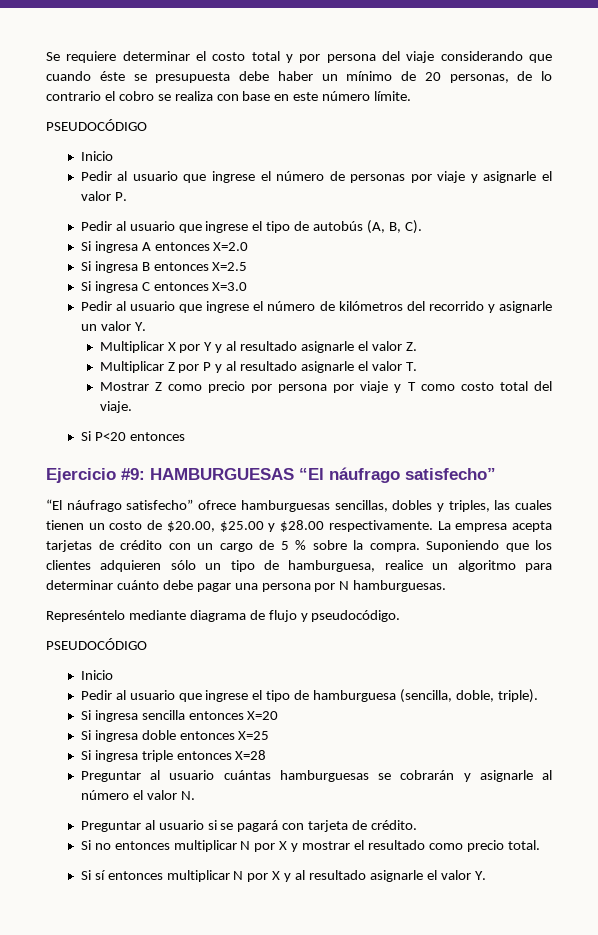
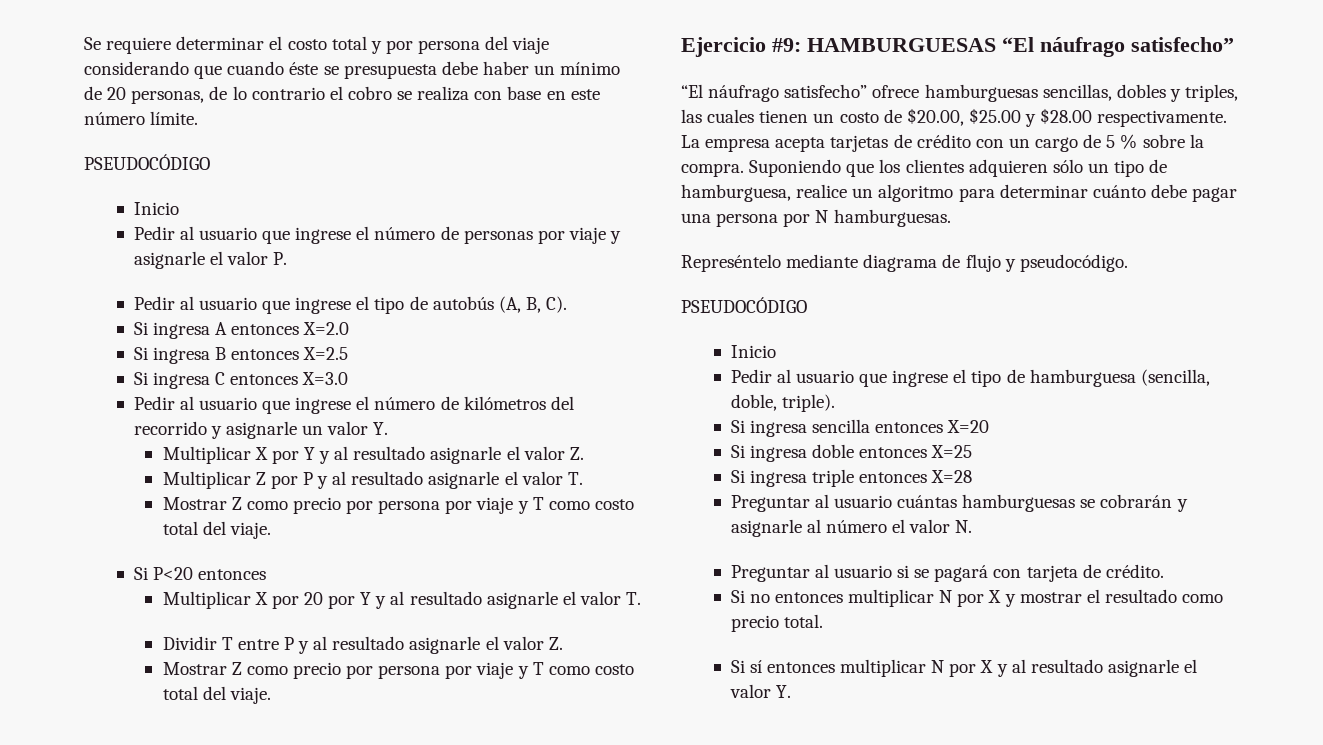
(185, 436) none -> [162,591,642,609] [162,636,563,654] [162,662,634,679] [162,686,271,704] // Multiplicar X por 20 por Y y al resultado asignarle el valor T. // Dividir T entre P y al resultado asignarle el valor Z. // Mostrar Z como precio por persona por viaje y T como costo total del viaje.

